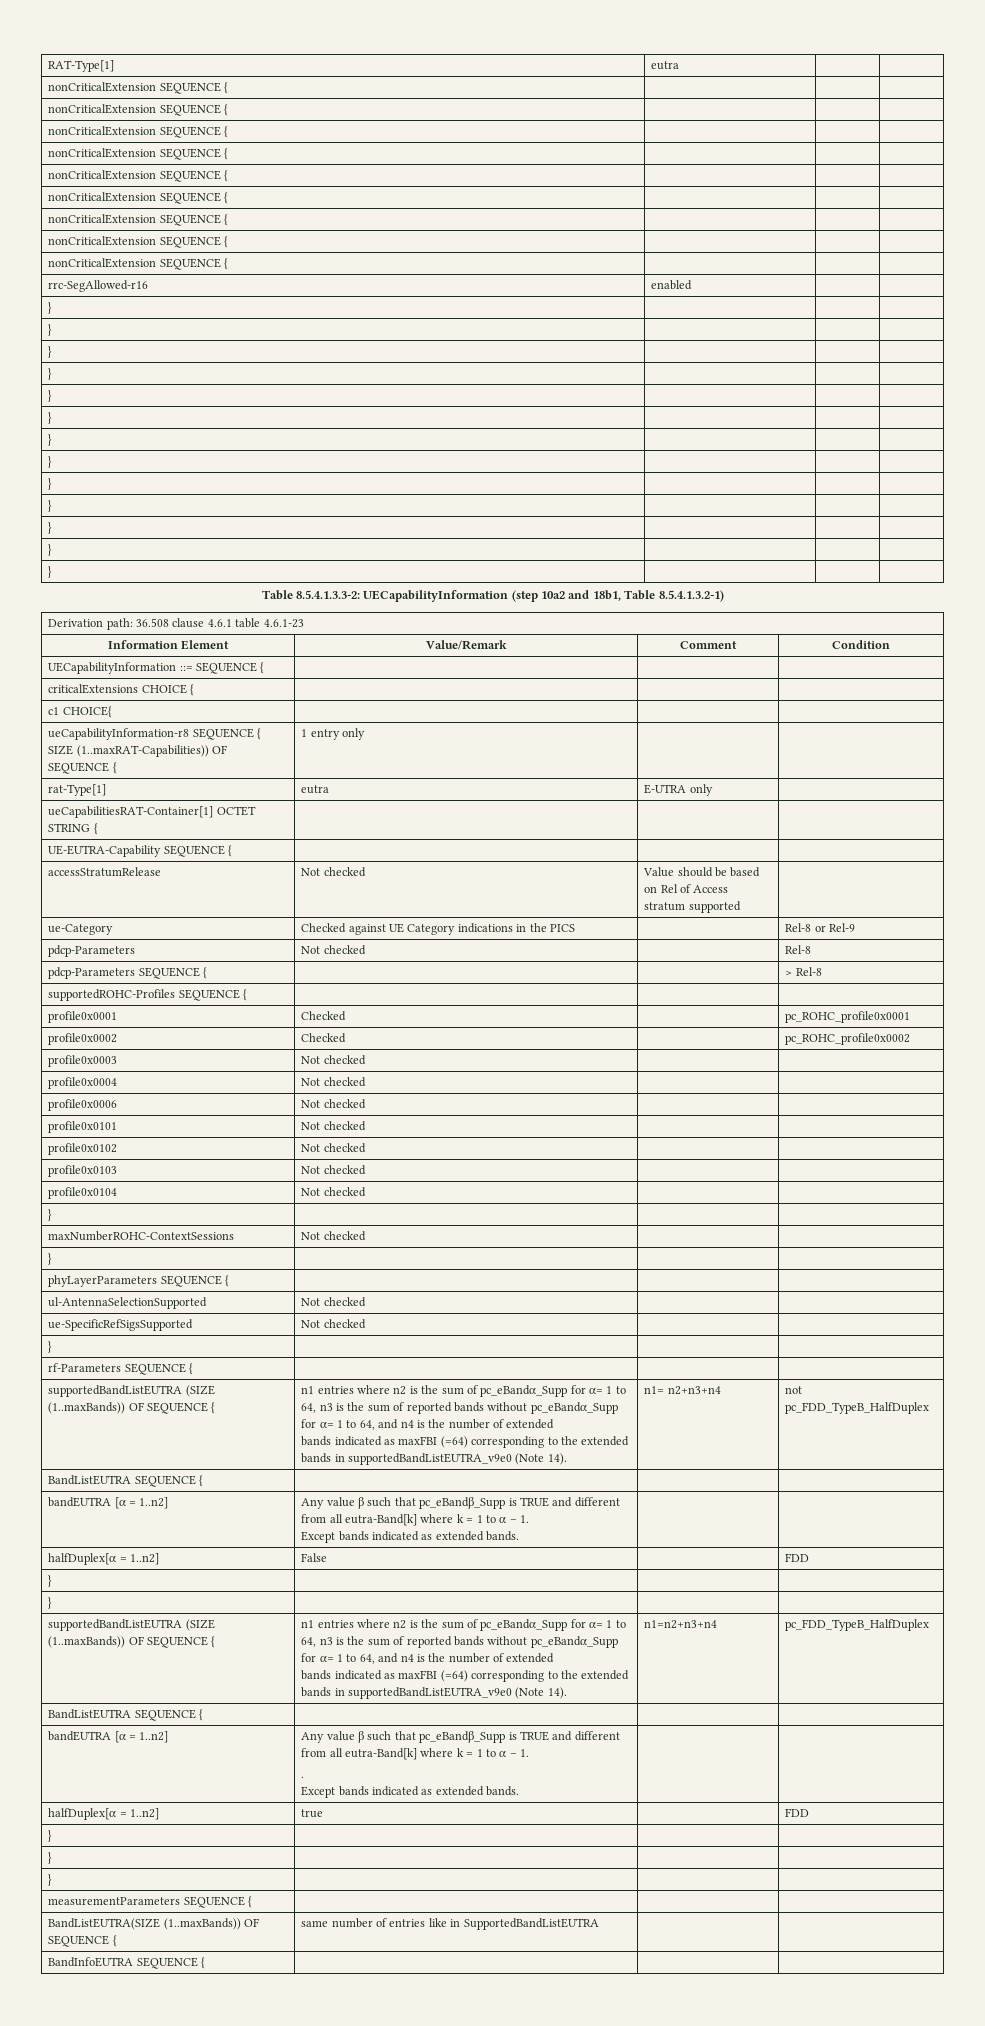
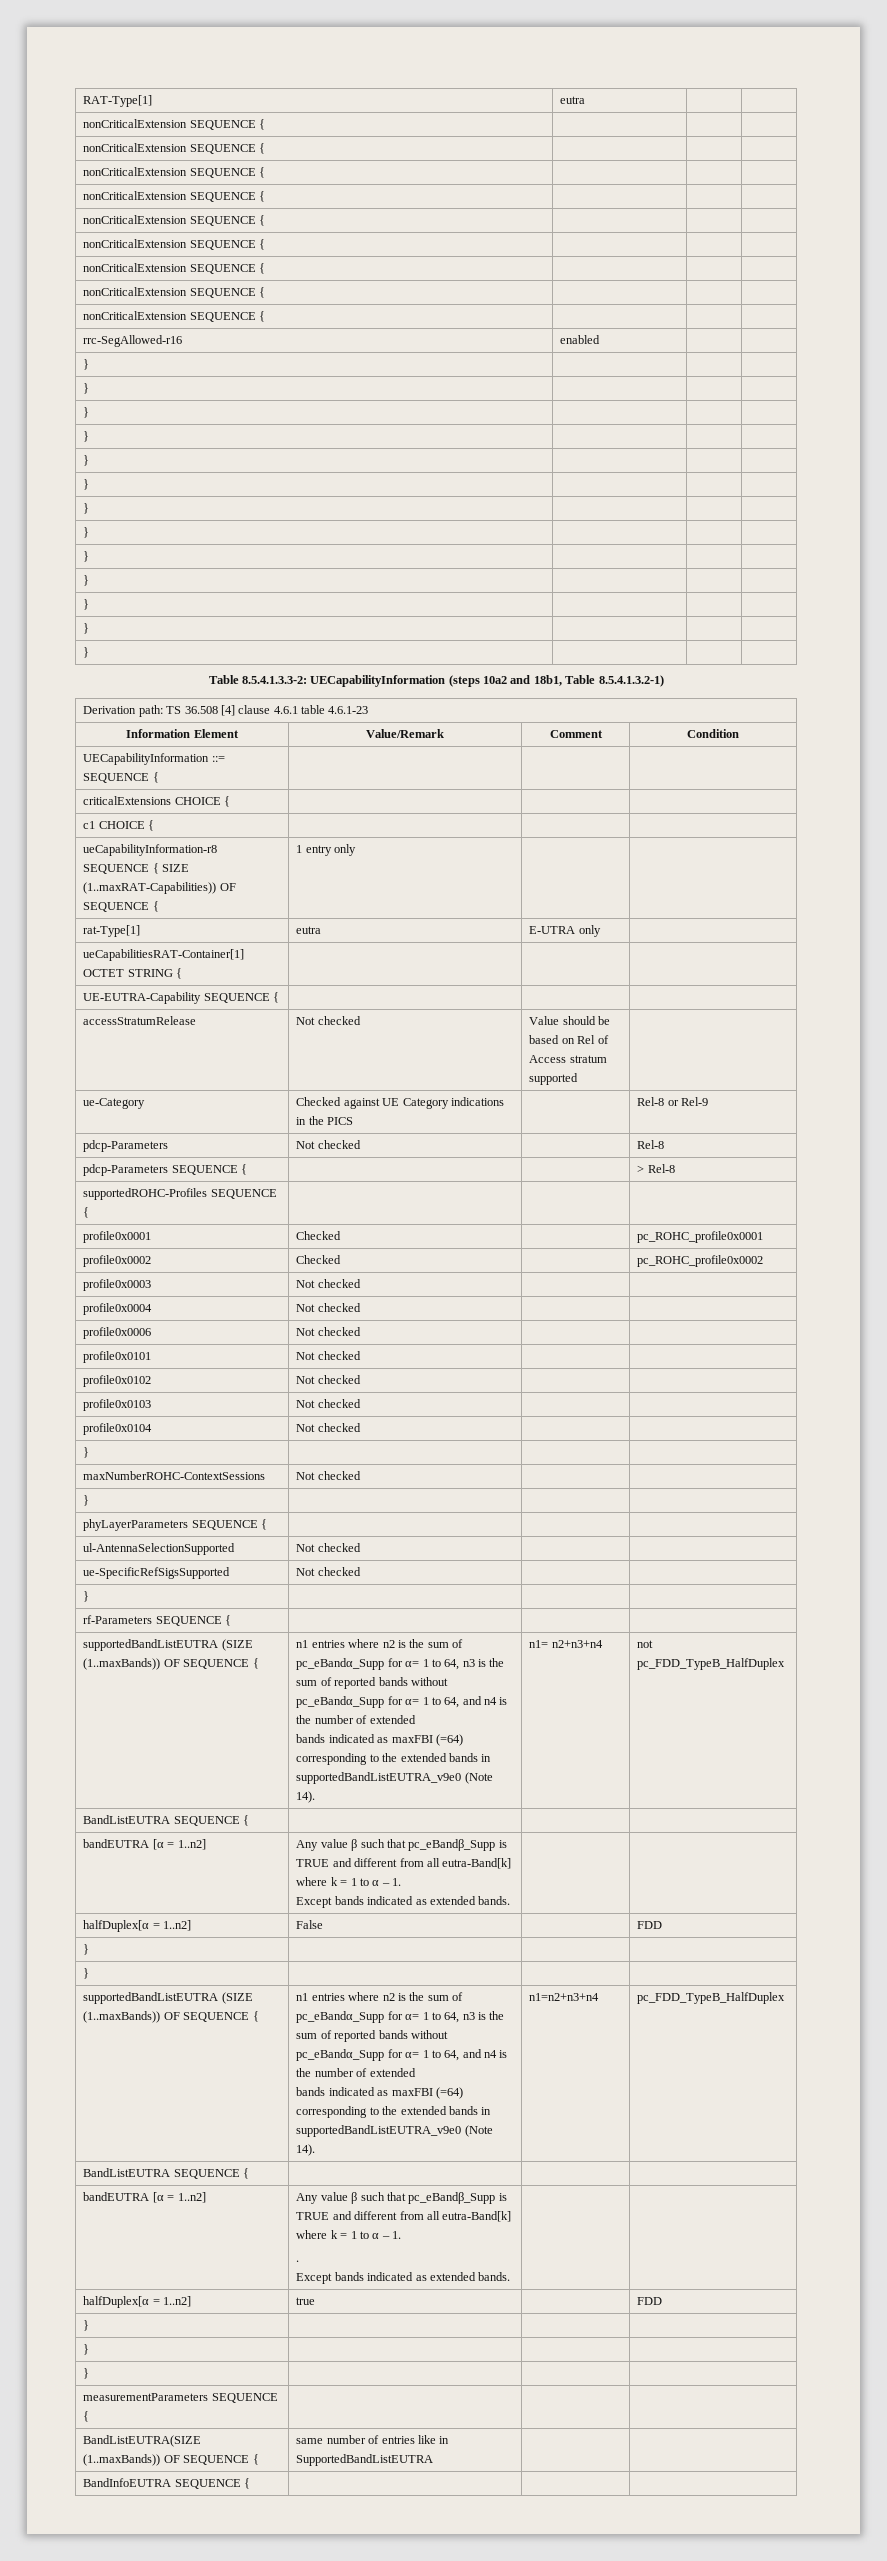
[511,590,538,602] (step -> [448,675,480,687] (steps
[136,618,170,627] 36.508 -> [166,705,235,716] TS 36.508 [4]
[62,706,112,718] CHOICE{ -> [98,820,155,831] CHOICE {

